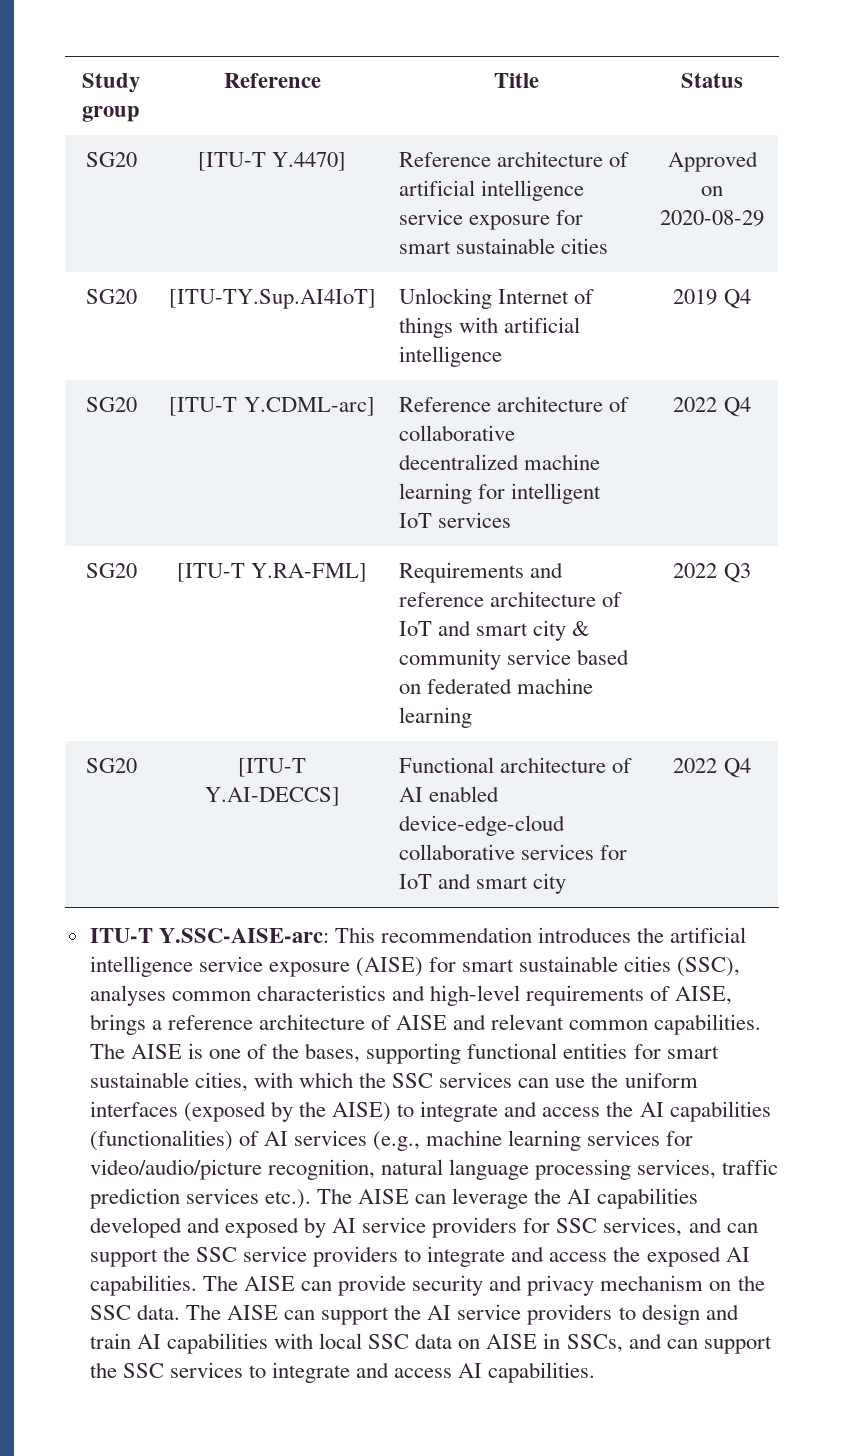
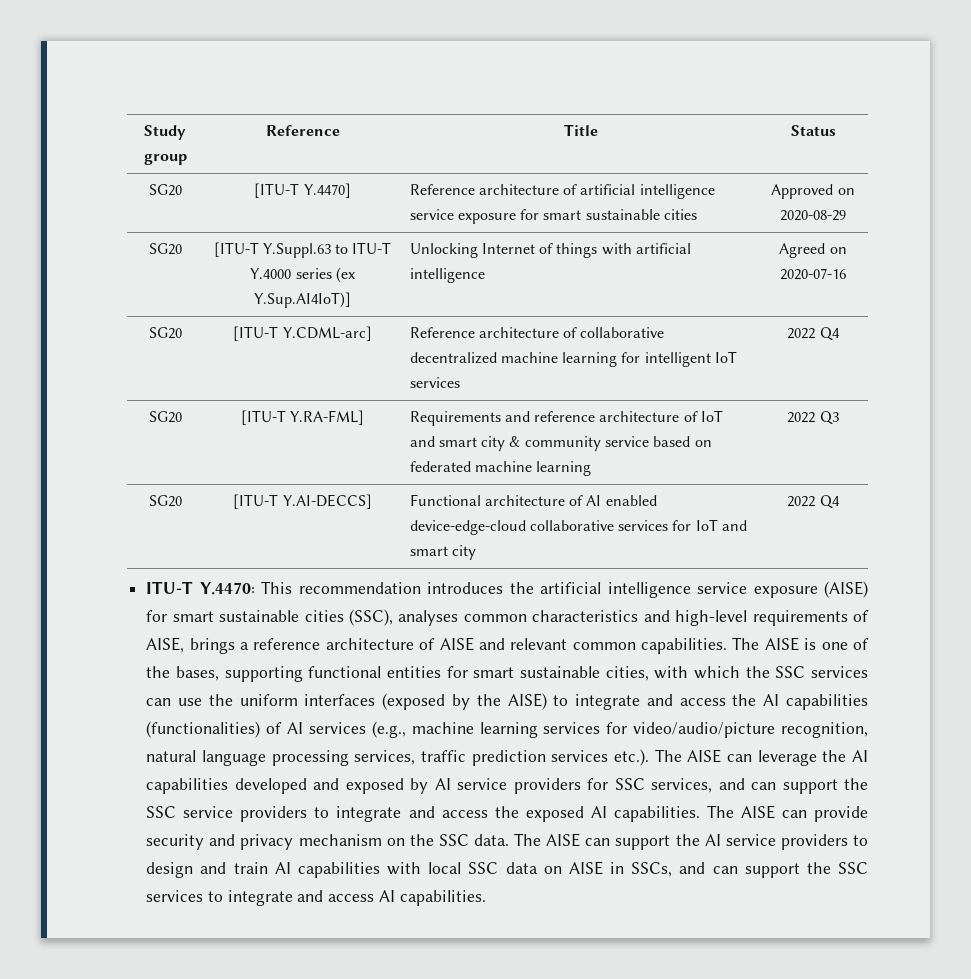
[168,289,376,309] [ITU-TY.Sup.AI4IoT] -> [213,242,392,258] [250,267,355,283] [254,292,351,308] [ITU-T Y.Suppl.63 to ITU-T Y.4000 series (ex Y.Sup.AI4IoT)]
[673,289,751,309] 2019 Q4 -> [779,243,847,258] [780,268,846,280] Agreed on 2020-07-16
[158,928,329,943] Y.SSC-AISE-arc: -> [199,582,255,595] Y.4470:

